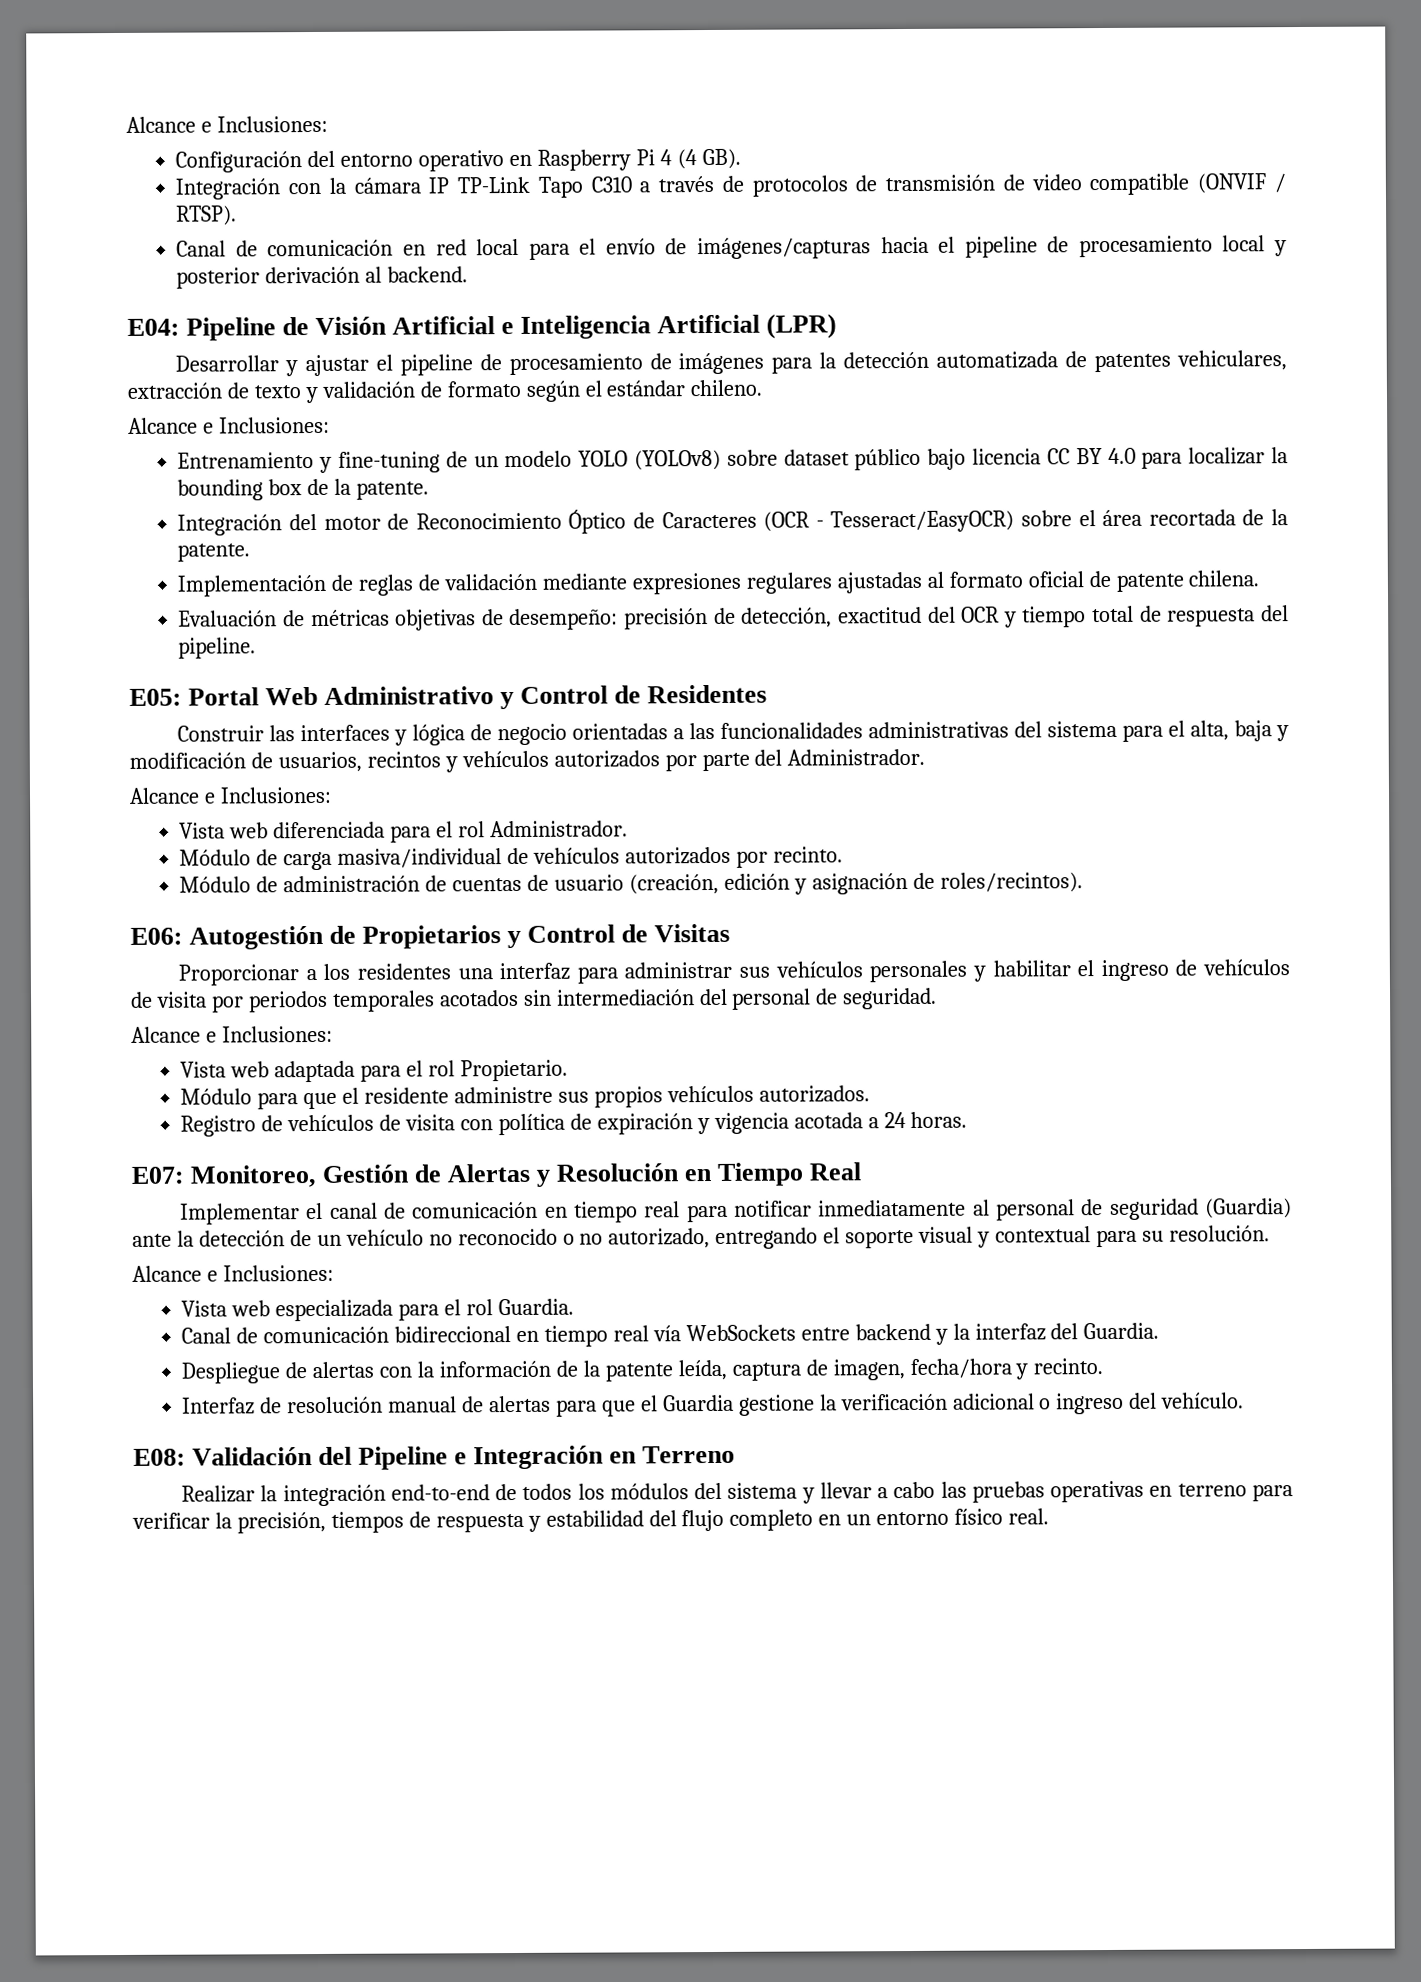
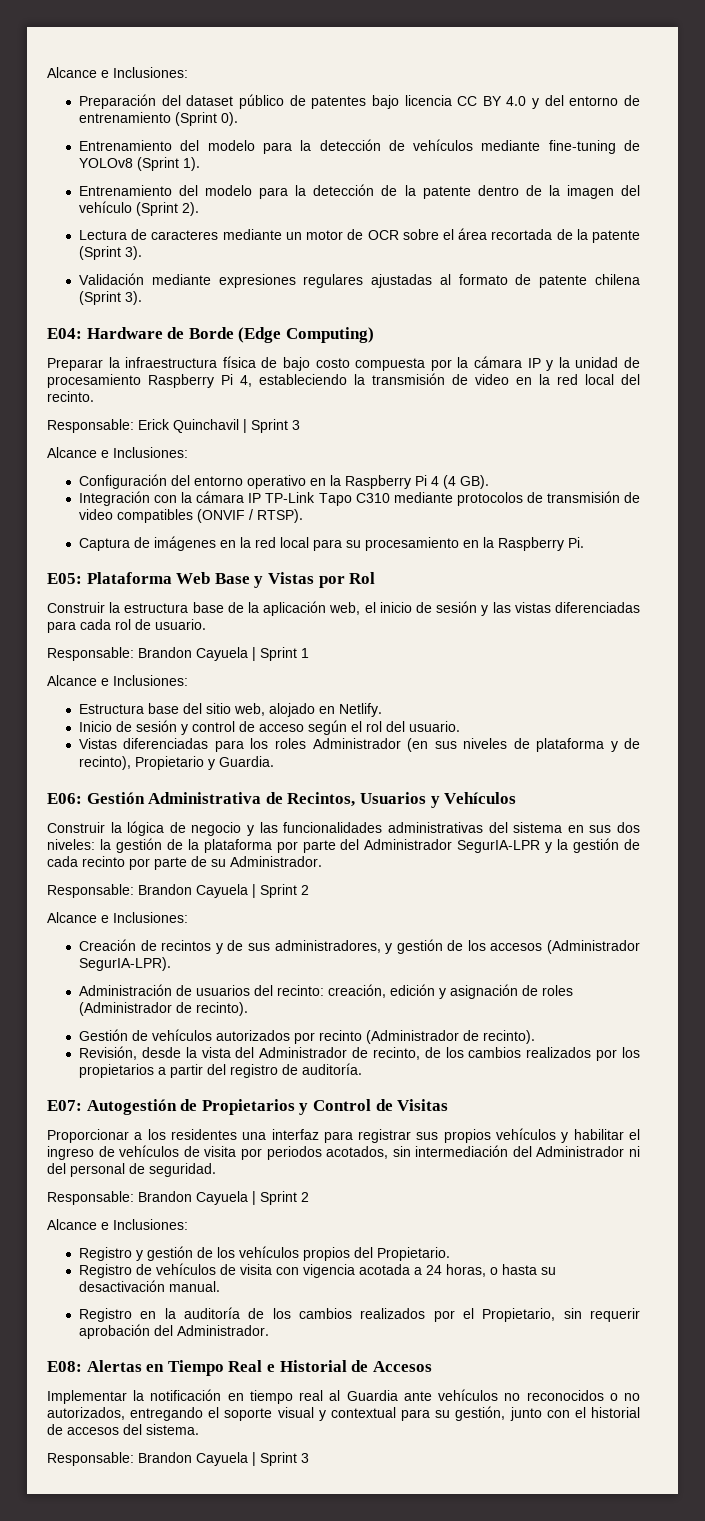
[126,115,328,133] Alcance e Inclusiones: -> [47,67,188,78] [78,94,640,109] [78,112,238,126] [78,139,640,154] [78,157,200,171] [78,184,640,199] [78,201,199,216] [78,228,640,243] [78,246,142,260] [78,273,641,288] [78,291,142,305] [47,327,374,343] [47,356,641,371] [47,373,640,388] [47,391,94,402] [47,419,300,433] [47,447,188,458] Alcance e Inclusiones: // Preparación del dataset público de patentes bajo licencia CC BY 4.0 y del entorno de entrenamiento (Sprint 0). // Entrenamiento del modelo para la detección de vehículos mediante fine-tuning de YOLOv8 (Sprint 1). // Entrenamiento del modelo para la detección de la patente dentro de la imagen del vehículo (Sprint 2). // Lectura de caracteres mediante un motor de OCR sobre el área recortada de la patente (Sprint 3). // Validación mediante expresiones regulares ajustadas al formato de patente chilena (Sprint 3). // E04: Hardware de Borde (Edge Computing) // Preparar la infraestructura física de bajo costo compuesta por la cámara IP y la unidad de procesamiento Raspberry Pi 4, estableciendo la transmisión de video en la red local del recinto. // Responsable: Erick Quinchavil | Sprint 3 // Alcance e Inclusiones:
(533, 160) none -> [329,475,341,486] la
[639,175,744,193] a través de -> [393,492,453,503] mediante
[1089,173,1190,196] compatible -> [116,509,193,523] compatibles
[176,235,1287,260] [176,266,469,289] [127,313,838,341] [175,350,1288,377] [127,379,763,404] [128,416,330,434] [177,447,1288,473] [177,478,430,501] [177,509,1289,536] [177,543,251,562] [177,570,1260,597] [178,605,1290,631] [178,637,257,659] [129,684,768,710] [177,724,408,746] Canal de comunicación en red local para el envío de imágenes/capturas hacia el pipeline de procesamiento local y posterior derivación al backend. // E04: Pipeline de Visión Artificial e Inteligencia Artificial (LPR) // Desarrollar y ajustar el pipeline de procesamiento de imágenes para la detección automatizada de patentes vehiculares, extracción de texto y validación de formato según el estándar chileno. // Alcance e Inclusiones: // Entrenamiento y fine-tuning de un modelo YOLO (YOLOv8) sobre dataset público bajo licencia CC BY 4.0 para localizar la bounding box de la patente. // Integración del motor de Reconocimiento Óptico de Caracteres (OCR - Tesseract/EasyOCR) sobre el área recortada de la patente. // Implementación de reglas de validación mediante expresiones regulares ajustadas al formato oficial de patente chilena. // Evaluación de métricas objetivas de desempeño: precisión de detección, exactitud del OCR y tiempo total de respuesta del pipeline. // E05: Portal Web Administrativo y Control de Residentes // Construir las interfaces y -> [78,536,584,551] [47,572,376,588] [47,601,640,616] [47,619,206,633] [47,647,309,661] [47,675,188,686] [78,703,382,717] [78,720,460,735] [78,738,641,752] [78,756,274,770] [47,792,517,808] [47,822,122,833] Captura de imágenes en la red local para su procesamiento en la Raspberry Pi. // E05: Plataforma Web Base y Vistas por Rol // Construir la estructura base de la aplicación web, el inicio de sesión y las vistas diferenciadas para cada rol de usuario. // Responsable: Brandon Cayuela | Sprint 1 // Alcance e Inclusiones: // Estructura base del sitio web, alojado en Netlify. // Inicio de sesión y control de acceso según el rol del usuario. // Vistas diferenciadas para los roles Administrador (en sus niveles de plataforma y de recinto), Propietario y Guardia. // E06: Gestión Administrativa de Recintos, Usuarios y Vehículos // Construir la
[572,723,685,740] orientadas a -> [247,825,255,836] y
[1122,720,1289,742] [129,748,926,773] [129,786,332,804] [179,820,628,843] [179,846,843,871] [179,872,1083,895] [130,927,183,945] para el alta, baja y modificación de usuarios, recintos y vehículos autorizados por parte del Administrador. // Alcance e Inclusiones: // Vista web diferenciada para el rol Administrador. // Módulo de carga masiva/individual de vehículos autorizados por recinto. // Módulo de administración de cuentas de usuario (creación, edición y asignación de roles/recintos). // E06: -> [567,822,641,833] [47,838,640,853] [47,856,322,870] [47,884,309,898] [47,912,188,923] [78,939,640,954] [78,957,171,971] [78,984,573,999] [78,1002,248,1016] [78,1029,535,1044] [78,1046,640,1061] [78,1063,362,1078] [47,1100,82,1111] en sus dos niveles: la gestión de la plataforma por parte del Administrador SegurIA-LPR y la gestión de cada recinto por parte de su Administrador. // Responsable: Brandon Cayuela | Sprint 2 // Alcance e Inclusiones: // Creación de recintos y de sus administradores, y gestión de los accesos (Administrador SegurIA-LPR). // Administración de usuarios del recinto: creación, edición y asignación de roles (Administrador de recinto). // Gestión de vehículos autorizados por recinto (Administrador de recinto). // Revisión, desde la vista del Administrador de recinto, de los cambios realizados por los propietarios a partir del registro de auditoría. // E07:
[624,960,968,983] administrar sus vehículos personales -> [358,1128,557,1143] registrar sus propios vehículos
[331,989,519,1012] temporales acotados -> [326,1146,389,1159] acotados,
(728, 997) none -> [536,1146,640,1157] [47,1163,66,1174] Administrador ni del
[131,1025,333,1043] [180,1059,568,1083] [180,1085,870,1110] Alcance e Inclusiones: // Vista web adaptada para el rol Propietario. // Módulo para que el residente administre sus propios vehículos autorizados. -> [47,1191,309,1205] [47,1219,188,1230] [78,1246,450,1261] Responsable: Brandon Cayuela | Sprint 2 // Alcance e Inclusiones: // Registro y gestión de los vehículos propios del Propietario.
[497,1111,968,1136] [131,1162,862,1188] [180,1198,1293,1225] [132,1228,558,1247] política de expiración y vigencia acotada a 24 horas. // E07: Monitoreo, Gestión de Alertas y Resolución en Tiempo Real // Implementar el canal de comunicación en tiempo real para notificar inmediatamente al personal de seguridad (Guardia) ante la detección de un vehículo no reconocido -> [302,1264,556,1278] [78,1280,220,1292] [78,1307,640,1322] [78,1324,269,1339] [47,1360,432,1376] [47,1389,604,1404] vigencia acotada a 24 horas, o hasta su desactivación manual. // Registro en la auditoría de los cambios realizados por el Propietario, sin requerir aprobación del Administrador. // E08: Alertas en Tiempo Real e Historial de Accesos // Implementar la notificación en tiempo real al Guardia ante vehículos no reconocidos
[608,1228,711,1249] autorizado, -> [47,1407,125,1420] autorizados,
[1168,1225,1270,1242] [132,1264,334,1282] [181,1298,574,1322] [181,1322,1160,1347] [181,1358,1104,1384] [182,1392,1245,1417] [133,1445,736,1470] [181,1480,1293,1507] [132,1508,1050,1534] resolución. // Alcance e Inclusiones: // Vista web especializada para el rol Guardia. // Canal de comunicación bidireccional en tiempo real vía WebSockets entre backend y la interfaz del Guardia. // Despliegue de alertas con la información de la patente leída, captura de imagen, fecha/hora y recinto. // Interfaz de resolución manual de alertas para que el Guardia gestione la verificación adicional o ingreso del vehículo. // E08: Validación del Pipeline e Integración en Terreno // Realizar la integración end-to-end de todos los módulos del sistema y llevar a cabo las pruebas operativas en terreno para verificar la precisión, tiempos de respuesta y estabilidad del flujo completo en un entorno físico real. -> [455,1406,640,1421] [47,1424,199,1435] [47,1452,309,1466] gestión, junto con el historial de accesos del sistema. // Responsable: Brandon Cayuela | Sprint 3

